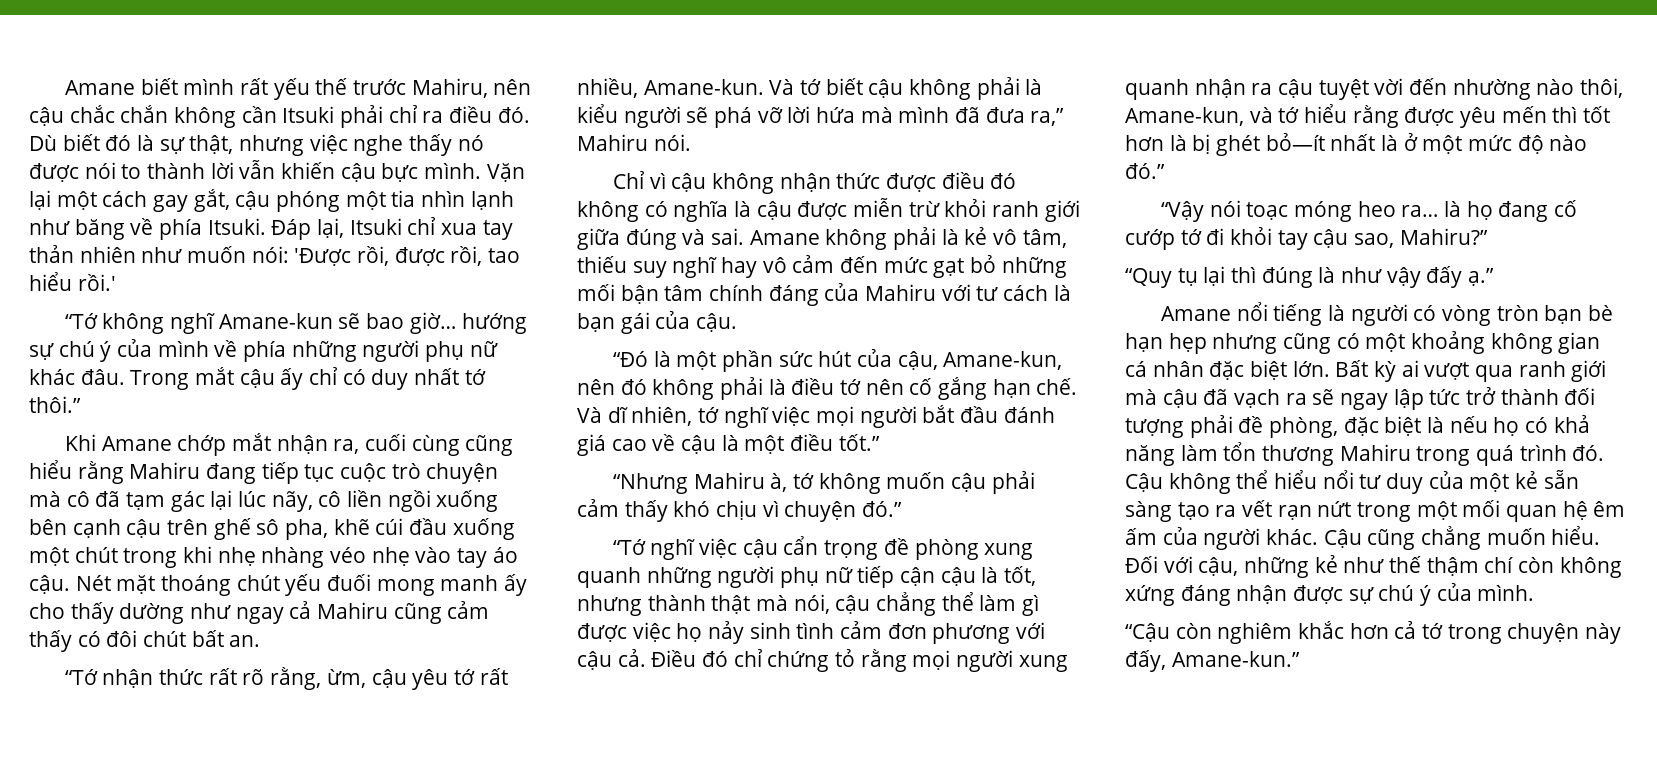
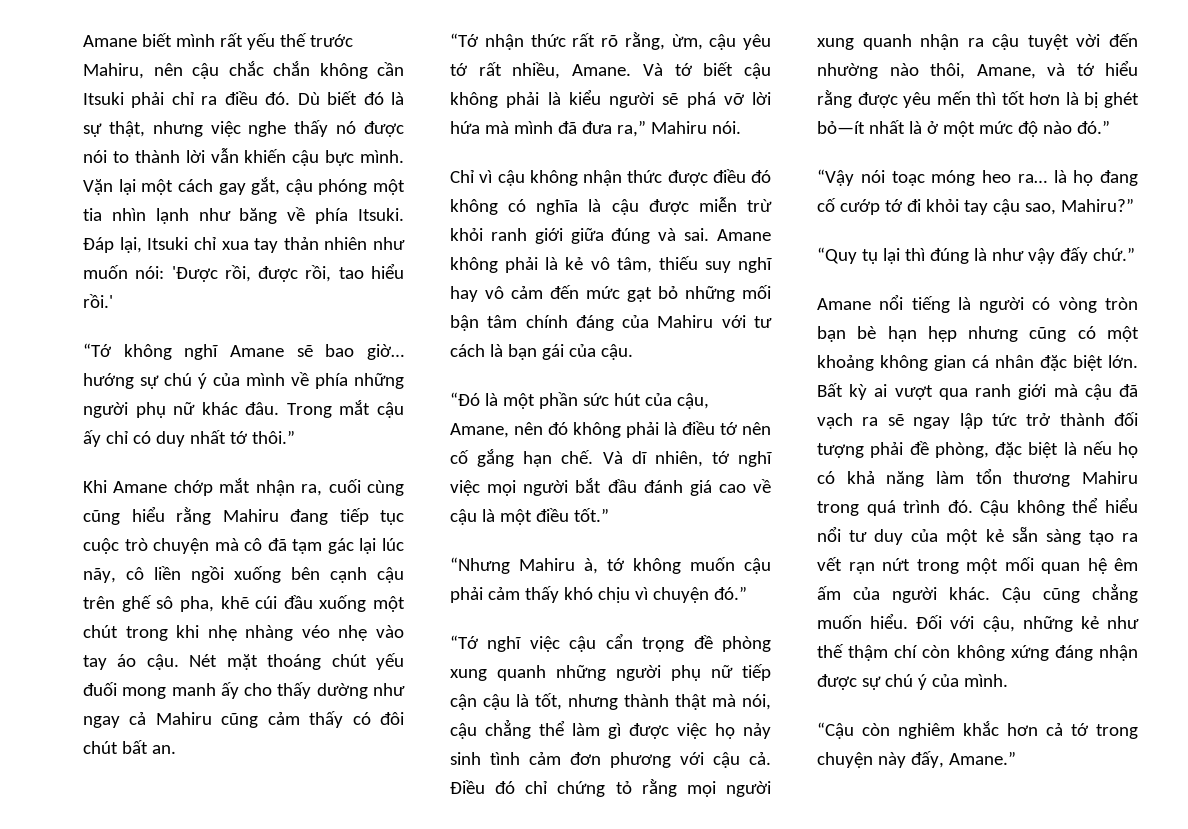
[218,313,333,329] Amane-kun -> [230,345,284,357] Amane
[643,79,764,95] Amane-kun. -> [572,64,632,76] Amane.
[943,351,1063,370] Amane-kun, -> [450,423,509,438] Amane,
[1125,107,1244,126] Amane-kun, -> [976,64,1036,79] Amane,
[1468,268,1495,286] ạ.” -> [1092,247,1135,261] chứ.”
[1171,651,1300,667] Amane-kun.” -> [948,751,1016,765] Amane.”

